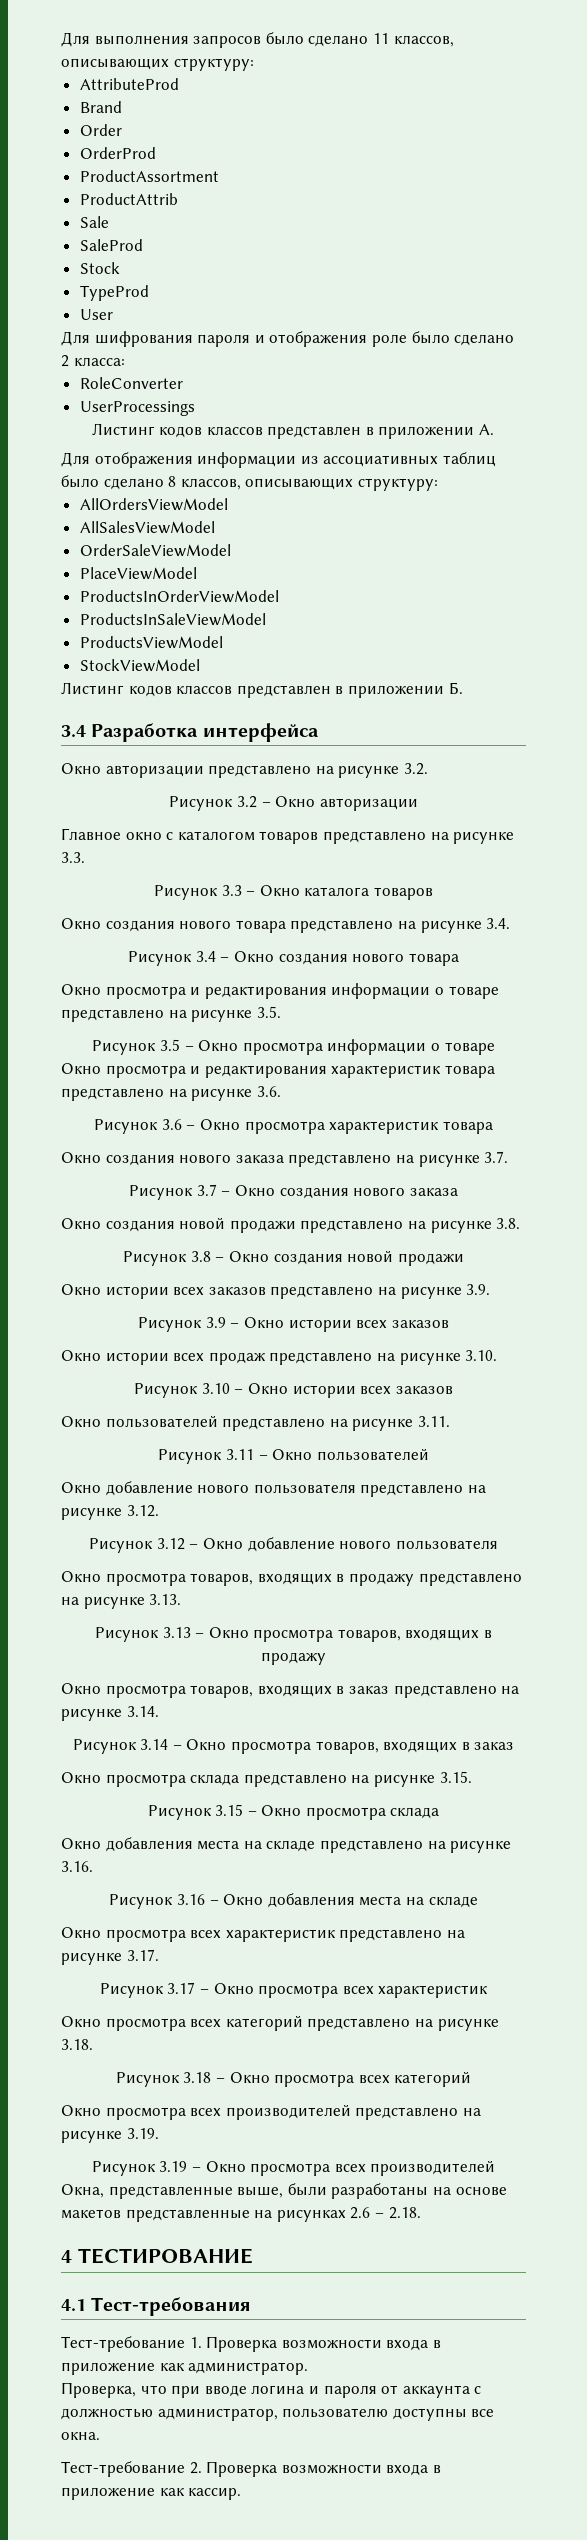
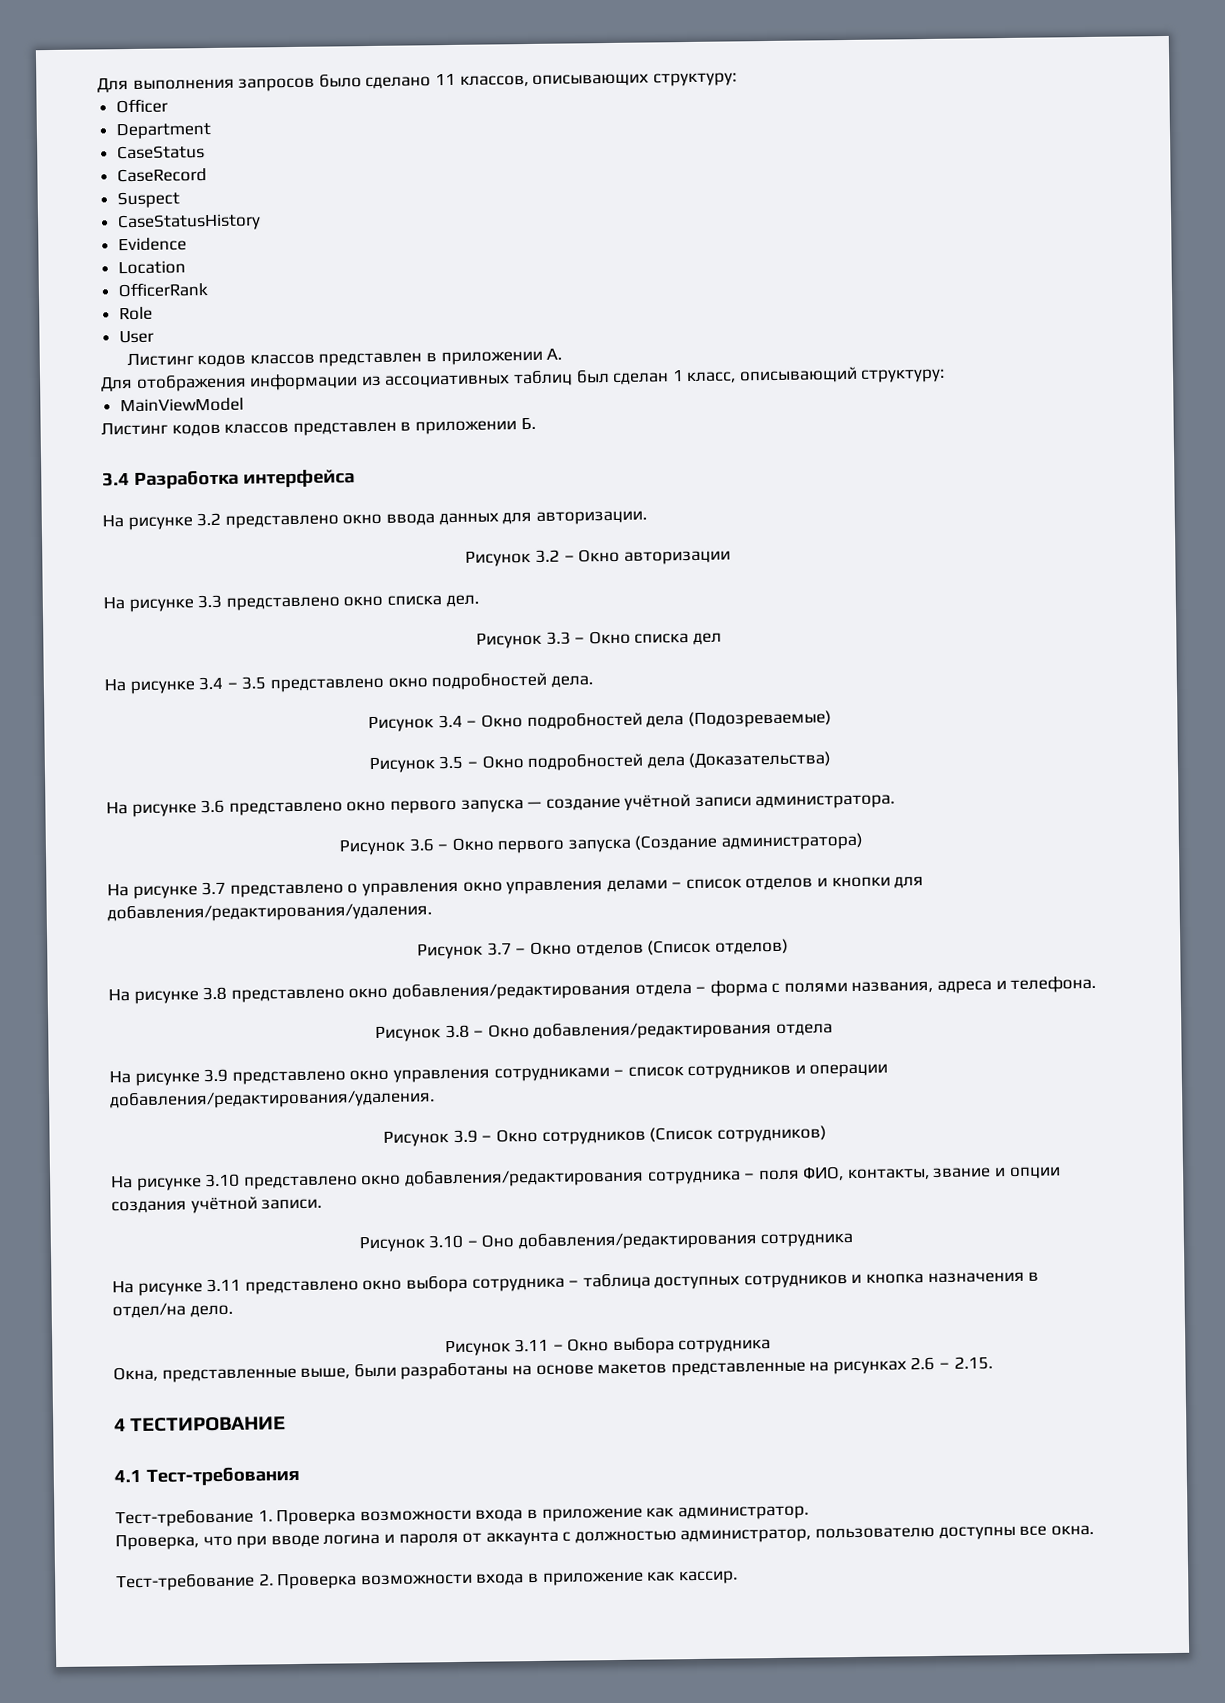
[79,78,179,90] [79,101,122,113] [79,124,122,136] [79,147,156,159] [79,170,219,182] [79,193,178,205] [79,216,109,228] [79,239,143,251] [79,262,120,274] [79,285,149,301] [79,309,113,320] [61,331,515,347] [61,355,125,367] [79,377,183,389] [79,401,195,416] AttributeProd // Brand // Order // OrderProd // ProductAssortment // ProductAttrib // Sale // SaleProd // Stock // TypeProd // User // Для шифрования пароля и отображения роле было сделано 2 класса: // RoleConverter // UserProcessings -> [115,98,168,114] [115,121,212,140] [116,145,205,160] [116,168,207,183] [116,191,180,209] [116,213,261,232] [117,237,187,252] [117,260,186,275] [117,282,208,298] [118,306,153,321] [118,329,154,344] Officer // Department // CaseStatus // CaseRecord // Suspect // CaseStatusHistory // Evidence // Location // OfficerRank // Role // User
[61,475,438,491] [79,498,228,511] [79,521,215,534] [79,544,231,557] [79,567,197,580] [79,590,279,603] [79,613,266,626] [79,636,223,649] [79,659,200,672] было сделано 8 классов, описывающих структуру: // AllOrdersViewModel // AllSalesViewModel // OrderSaleViewModel // PlaceViewModel // ProductsInOrderViewModel // ProductsInSaleViewModel // ProductsViewModel // StockViewModel -> [575,366,946,385] [119,397,244,413] был сделан 1 класс, описывающий структуру: // MainViewModel
[61,763,428,778] Окно авторизации представлено на рисунке 3.2. -> [102,510,647,531] На рисунке 3.2 представлено окно ввода данных для авторизации.
[61,828,515,844] [61,852,85,863] [154,885,433,900] [61,918,511,933] [128,951,459,966] [61,983,499,999] [61,1006,281,1022] [92,1039,495,1055] [61,1063,495,1078] [61,1086,281,1101] [94,1119,493,1134] [61,1151,509,1167] [129,1184,458,1200] [61,1217,521,1233] [123,1250,464,1266] [61,1284,491,1299] [138,1317,449,1332] [61,1350,498,1365] [134,1383,453,1398] [61,1415,450,1431] [158,1448,429,1464] [61,1481,486,1497] [61,1505,159,1520] [89,1537,498,1553] [61,1571,522,1586] [61,1594,182,1609] [94,1627,493,1642] [261,1652,326,1665] [61,1683,520,1698] [61,1706,159,1721] [72,1739,515,1754] [61,1771,472,1787] [147,1804,440,1820] [61,1837,512,1853] [61,1861,93,1872] [109,1893,478,1909] [61,1927,465,1942] [61,1949,159,1965] [99,1982,489,1998] [61,2015,499,2031] [61,2039,93,2050] [115,2071,472,2087] [61,2104,481,2120] [61,2128,159,2143] [91,2160,496,2176] Главное окно с каталогом товаров представлено на рисунке 3.3. // Рисунок 3.3 – Окно каталога товаров // Окно создания нового товара представлено на рисунке 3.4. // Рисунок 3.4 – Окно создания нового товара // Окно просмотра и редактирования информации о товаре представлено на рисунке 3.5. // Рисунок 3.5 – Окно просмотра информации о товаре // Окно просмотра и редактирования характеристик товара представлено на рисунке 3.6. // Рисунок 3.6 – Окно просмотра характеристик товара // Окно создания нового заказа представлено на рисунке 3.7. // Рисунок 3.7 – Окно создания нового заказа // Окно создания новой продажи представлено на рисунке 3.8. // Рисунок 3.8 – Окно создания новой продажи // Окно истории всех заказов представлено на рисунке 3.9. // Рисунок 3.9 – Окно истории всех заказов // Окно истории всех продаж представлено на рисунке 3.10. // Рисунок 3.10 – Окно истории всех заказов // Окно пользователей представлено на рисунке 3.11. // Рисунок 3.11 – Окно пользователей // Окно добавление нового пользователя представлено на рисунке 3.12. // Рисунок 3.12 – Окно добавление нового пользователя // Окно просмотра товаров, входящих в продажу представлено на рисунке 3.13. // Рисунок 3.13 – Окно просмотра товаров, входящих в продажу // Окно просмотра товаров, входящих в заказ представлено на рисунке 3.14. // Рисунок 3.14 – Окно просмотра товаров, входящих в заказ // Окно просмотра склада представлено на рисунке 3.15. // Рисунок 3.15 – Окно просмотра склада // Окно добавления места на складе представлено на рисунке 3.16. // Рисунок 3.16 – Окно добавления места на складе // Окно просмотра всех характеристик представлено на рисунке 3.17. // Рисунок 3.17 – Окно просмотра всех характеристик // Окно просмотра всех категорий представлено на рисунке 3.18. // Рисунок 3.18 – Окно просмотра всех категорий // Окно просмотра всех производителей представлено на рисунке 3.19. // Рисунок 3.19 – Окно просмотра всех производителей -> [103,594,479,613] [476,630,722,649] [104,672,593,695] [368,710,832,733] [368,751,832,774] [106,794,896,818] [338,832,864,856] [107,876,925,900] [107,902,432,923] [417,938,789,960] [108,975,1097,1005] [375,1021,833,1042] [109,1063,889,1087] [109,1089,435,1110] [383,1125,827,1147] [111,1166,1061,1192] [111,1196,323,1214] [358,1231,854,1253] [112,1271,1040,1297] [112,1302,233,1319] [444,1337,772,1357] На рисунке 3.3 представлено окно списка дел. // Рисунок 3.3 – Окно списка дел // На рисунке 3.4 – 3.5 представлено окно подробностей дела. // Рисунок 3.4 – Окно подробностей дела (Подозреваемые) // Рисунок 3.5 – Окно подробностей дела (Доказательства) // На рисунке 3.6 представлено окно первого запуска — создание учётной записи администратора. // Рисунок 3.6 – Окно первого запуска (Создание администратора) // На рисунке 3.7 представлено о управления окно управления делами – список отделов и кнопки для добавления/редактирования/удаления. // Рисунок 3.7 – Окно отделов (Список отделов) // На рисунке 3.8 представлено окно добавления/редактирования отдела – форма с полями названия, адреса и телефона. // Рисунок 3.8 – Окно добавления/редактирования отдела // На рисунке 3.9 представлено окно управления сотрудниками – список сотрудников и операции добавления/редактирования/удаления. // Рисунок 3.9 – Окно сотрудников (Список сотрудников) // На рисунке 3.10 представлено окно добавления/редактирования сотрудника – поля ФИО, контакты, звание и опции создания учётной записи. // Рисунок 3.10 – Оно добавления/редактирования сотрудника // На рисунке 3.11 представлено окно выбора сотрудника – таблица доступных сотрудников и кнопка назначения в отдел/на дело. // Рисунок 3.11 – Окно выбора сотрудника
[388,2207,421,2219] 2.18. -> [953,1356,993,1370] 2.15.

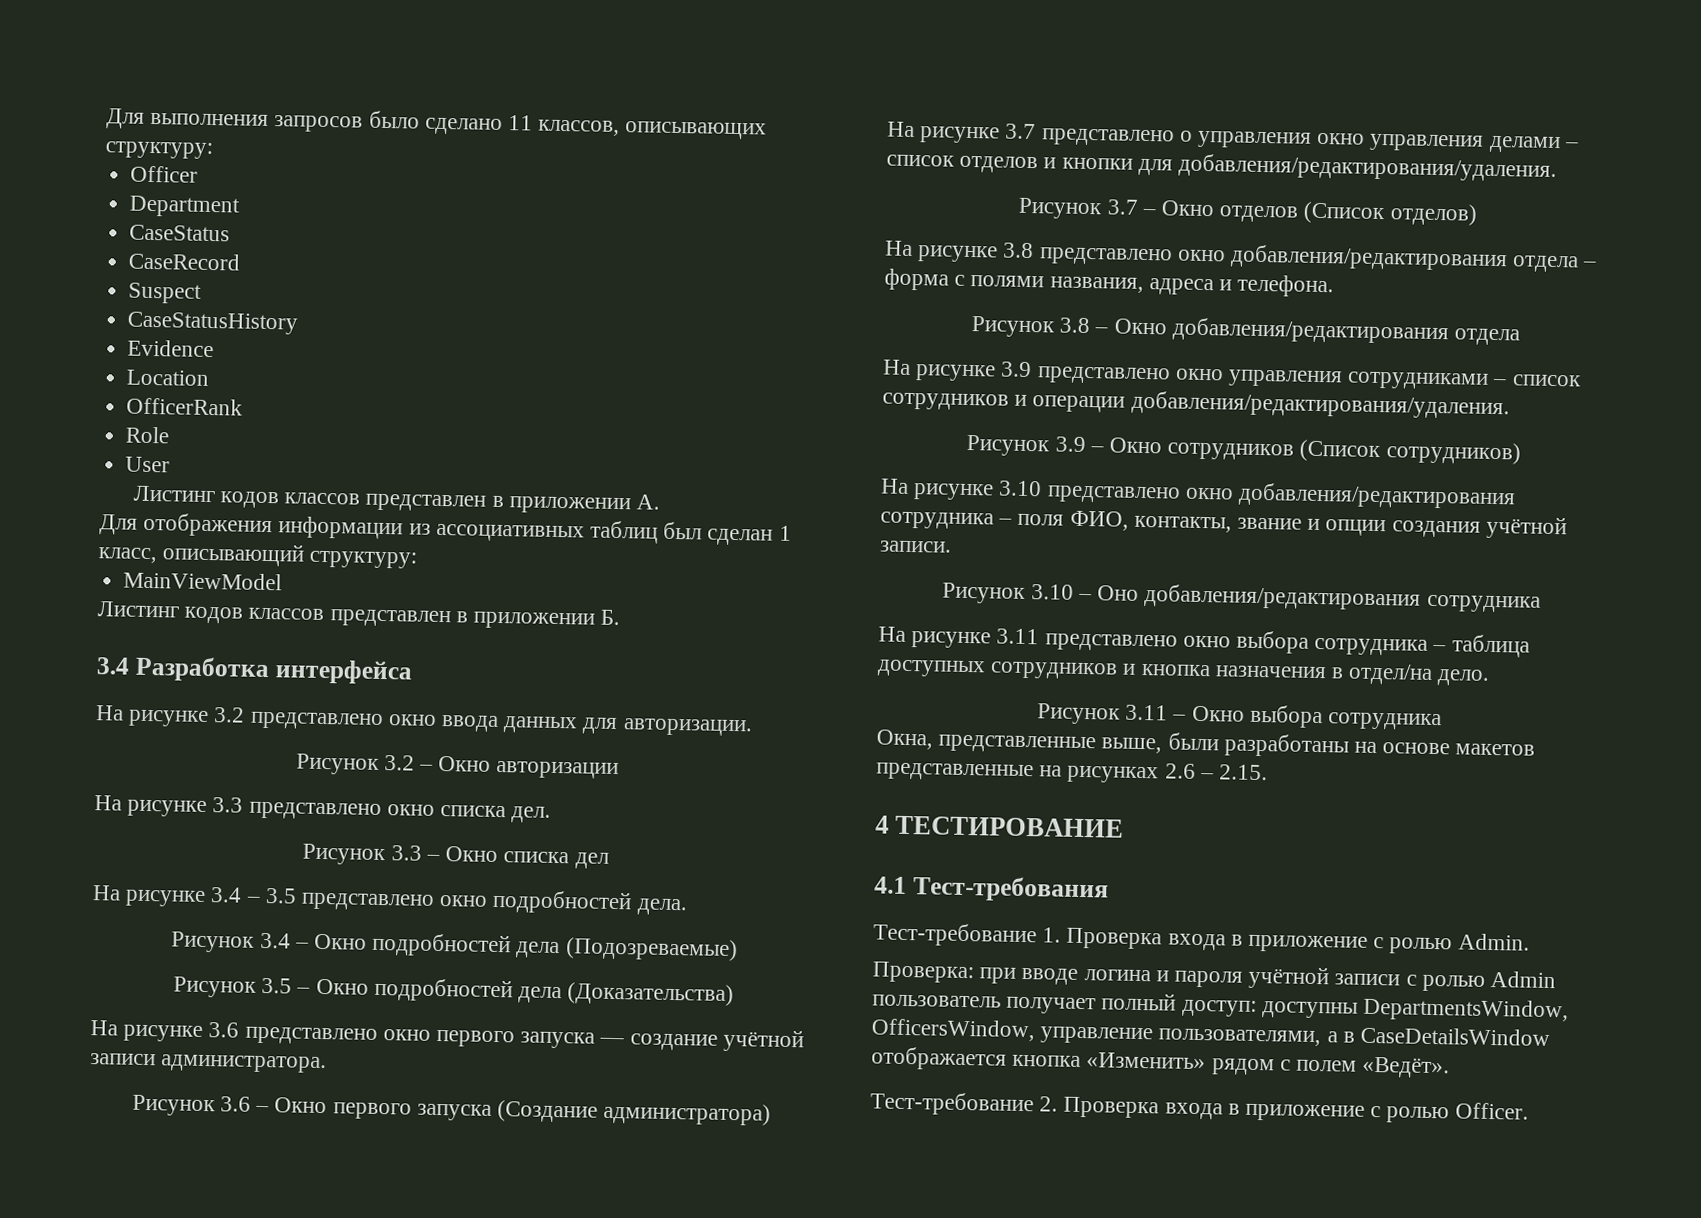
[359,1505,809,1522] [115,1533,233,1551] возможности входа в приложение как администратор. // Проверка, что -> [1167,933,1530,955] [872,961,974,984] входа в приложение с ролью Admin. // Проверка:
[462,1525,1094,1546] от аккаунта с должностью администратор, пользователю доступны все окна. -> [1248,965,1557,992] [872,992,1570,1023] [871,1018,1551,1047] [871,1046,1451,1079] учётной записи с ролью Admin пользователь получает полный доступ: доступны DepartmentsWindow, OfficersWindow, управление пользователями, а в CaseDetailsWindow отображается кнопка «Изменить» рядом с полем «Ведёт».
[360,1570,738,1586] возможности входа в приложение как кассир. -> [1164,1102,1529,1124] входа в приложение с ролью Officer.

